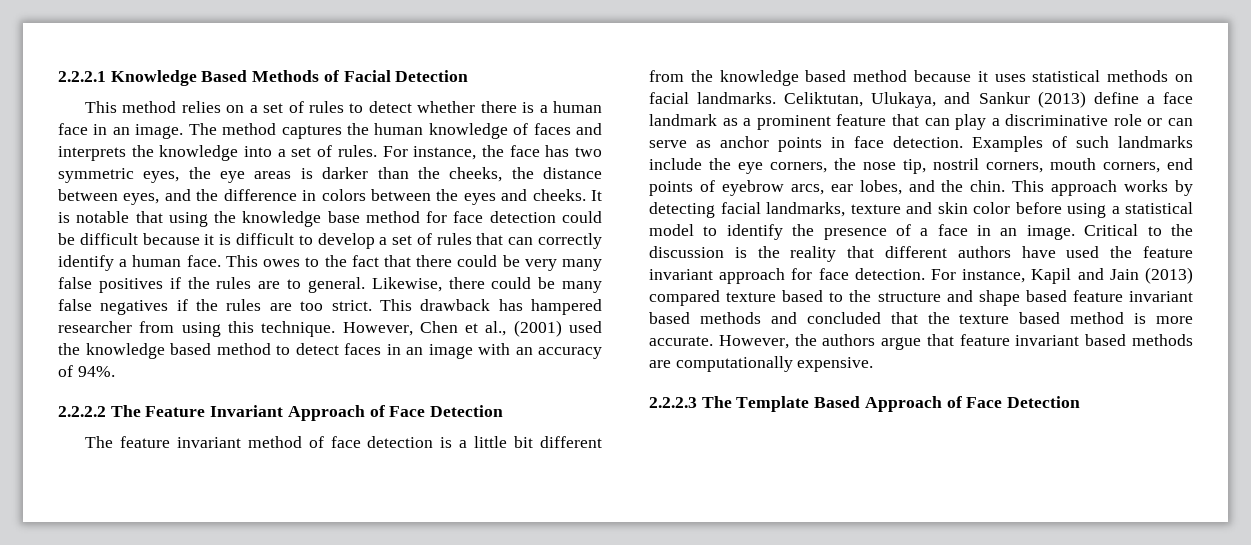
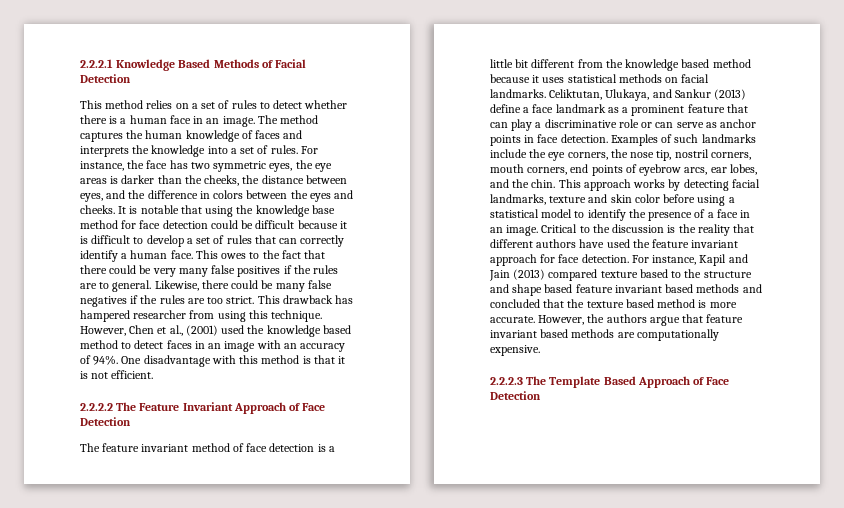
(115, 371) none -> [121,355,346,367] [80,370,154,379] One disadvantage with this method is that it is not efficient.

